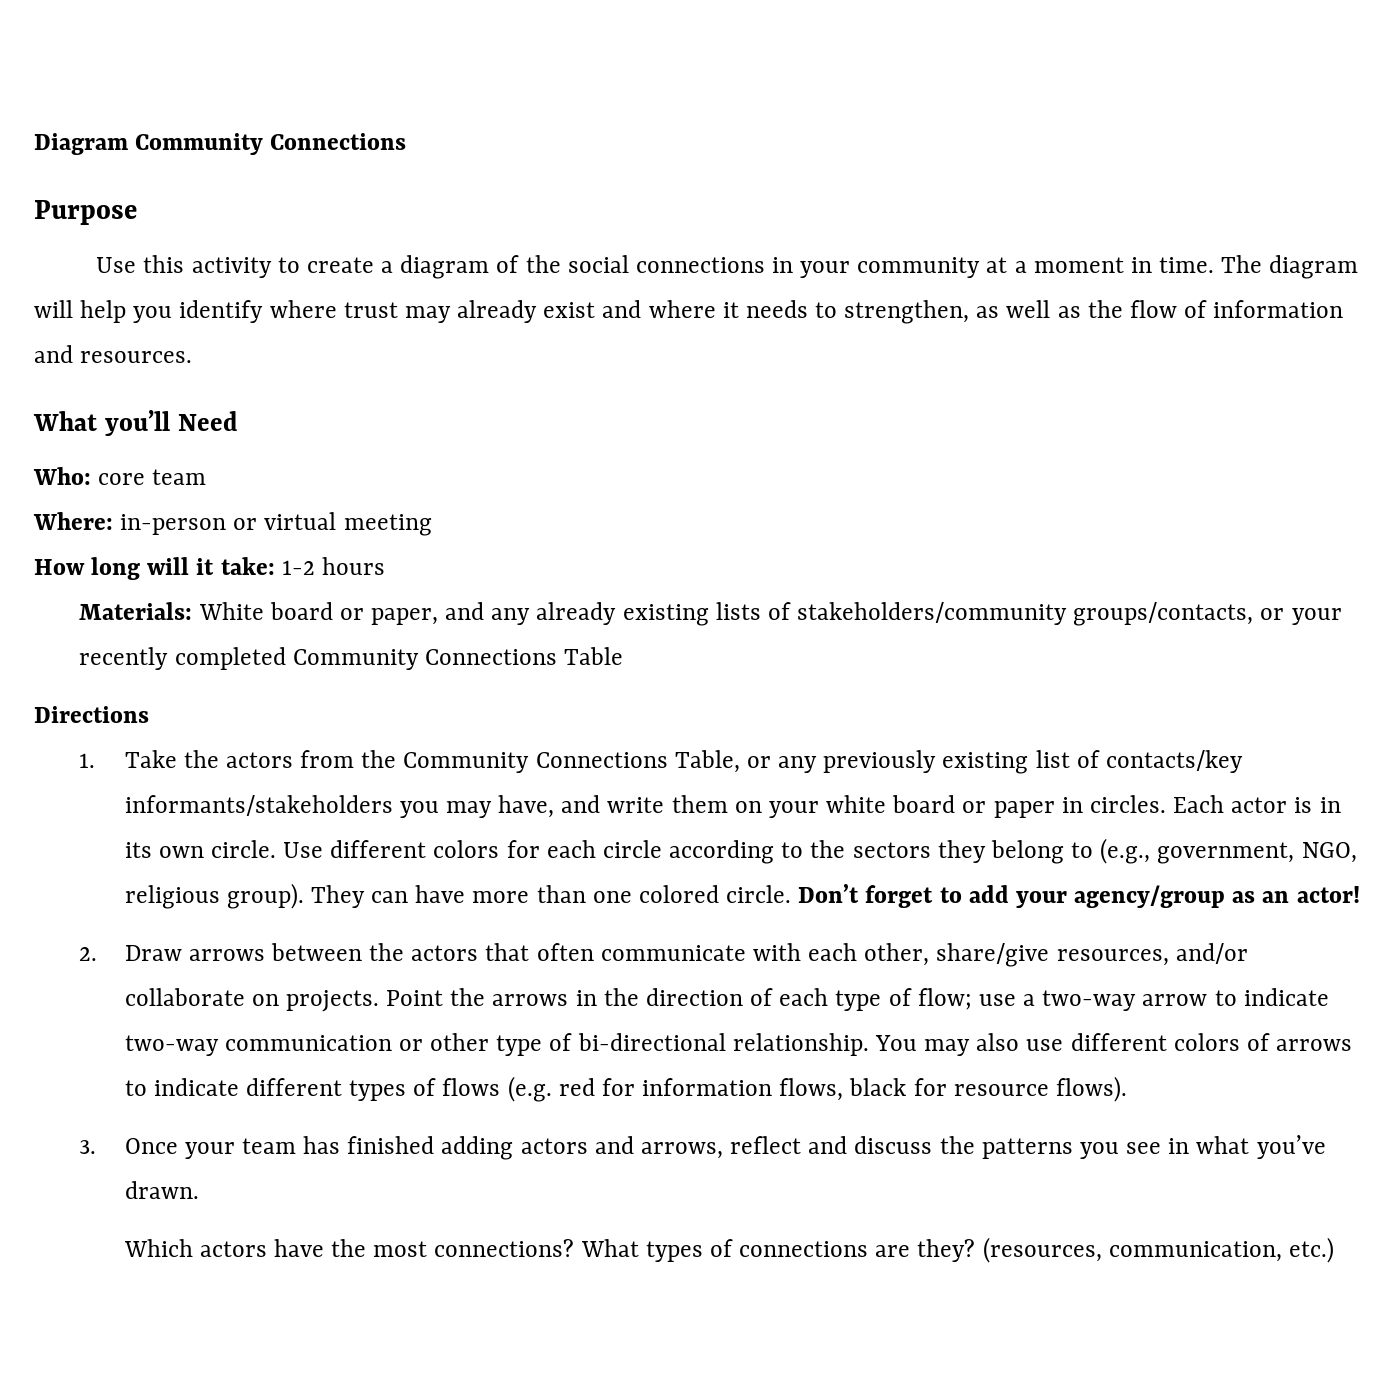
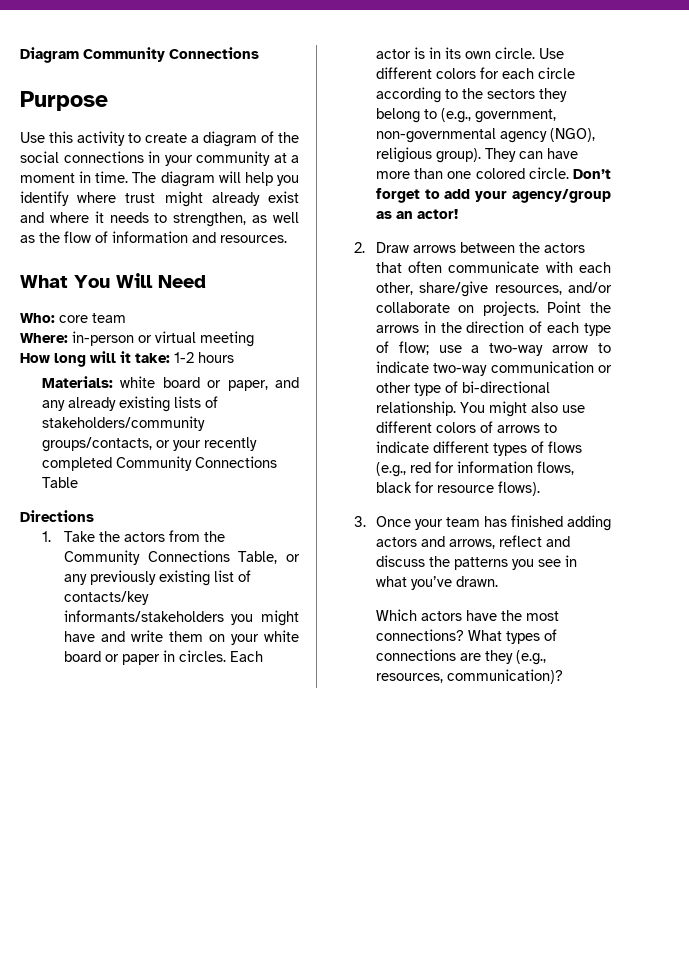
[404,306,451,323] may -> [164,191,203,207] might
[104,410,170,436] you’ll -> [74,273,153,288] You Will
[198,602,264,620] White -> [120,376,156,388] white
[446,795,555,818] may have, -> [261,610,299,626] [63,631,95,642] might have
[1301,842,1357,863] NGO, -> [375,128,595,143] non-governmental agency (NGO),
[924,1039,971,1056] may -> [488,401,527,417] might
[507,1076,552,1102] (e.g. -> [375,462,406,477] (e.g.,
[917,1237,1334,1263] they? (resources, communication, etc.) -> [484,650,546,665] [375,669,563,684] they (e.g., resources, communication)?

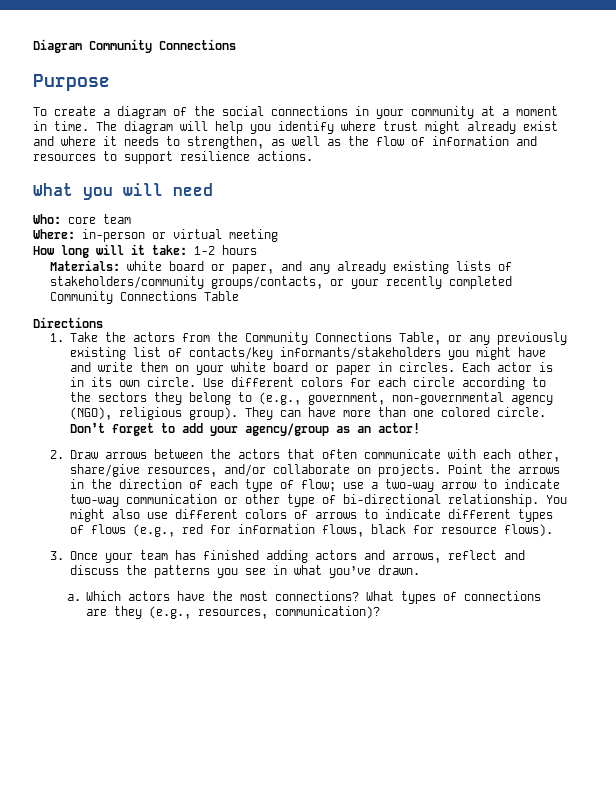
[20,131,141,146] Use this activity to -> [33,107,47,116] To
[220,235,287,243] [20,273,206,288] resources. // What You Will Need -> [33,151,313,164] [33,183,213,200] resources to support resilience actions. // What you will need
(498, 581) none -> [66,594,81,601] a.

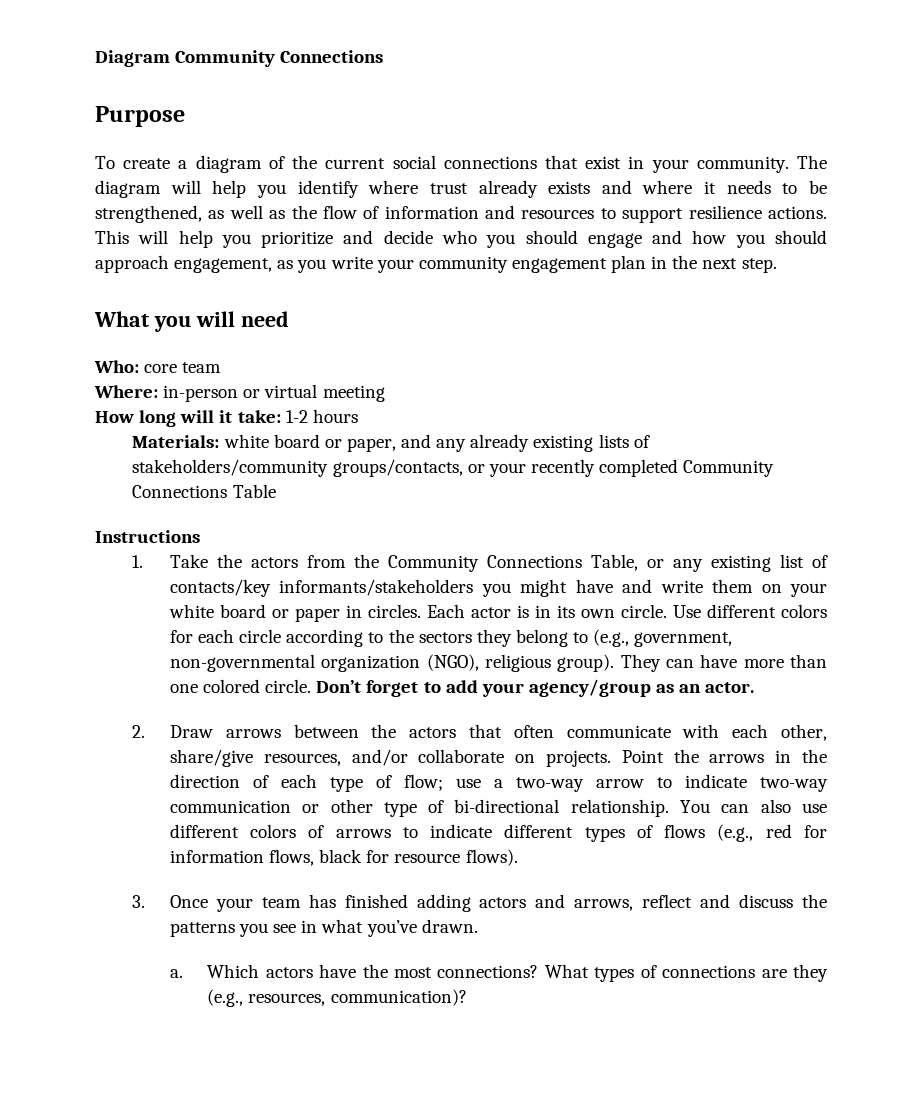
(215, 111) none -> [325,158,386,169] current
[355,106,558,119] [33,121,89,131] in your community at a moment in time. -> [544,155,789,173] that exist in your community.
[425,121,558,134] might already exist -> [478,180,591,198] already exists
[187,136,264,149] strengthen, -> [808,180,827,194] [95,205,202,223] be strengthened,
(313, 156) none -> [95,230,828,248] [95,255,777,273] This will help you prioritize and decide who you should engage and how you should approach engagement, as you write your community engagement plan in the next step.
[33,317,103,328] Directions -> [95,530,200,543] Instructions
[496,332,567,345] previously -> (703, 565) none
[510,395,553,405] agency -> [321,655,421,672] organization
[377,423,420,434] actor! -> [705,682,755,693] actor.
[69,509,105,522] might -> [721,804,750,813] can

